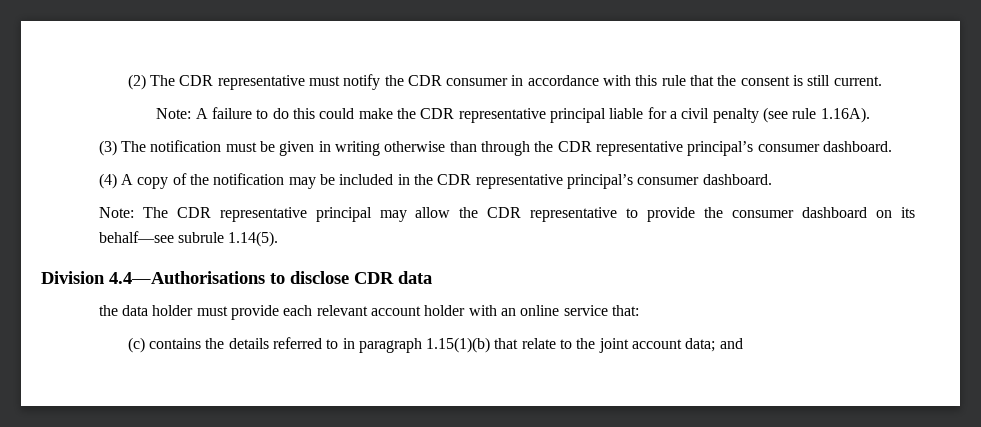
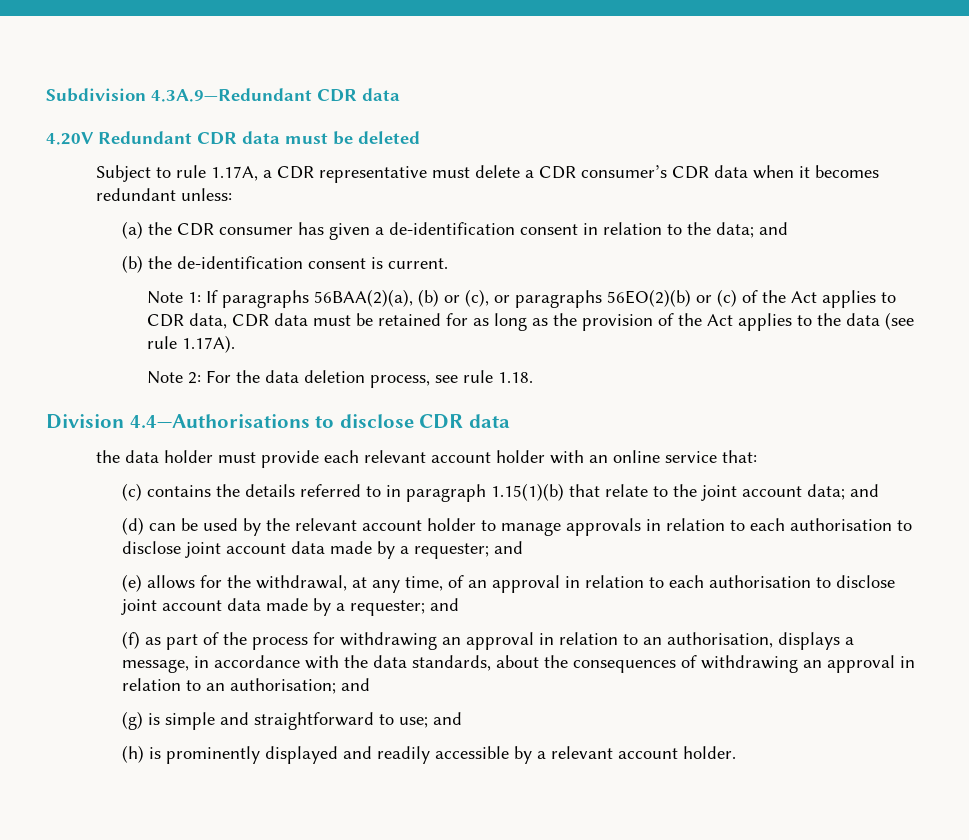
[127,74,737,90] (2) The CDR representative must notify the CDR consumer in accordance with this rule that the -> [46,88,400,102] [46,131,420,145] [96,165,880,183] [96,188,233,201] [121,221,788,240] [121,255,303,273] Subdivision 4.3A.9—Redundant CDR data // 4.20V Redundant CDR data must be deleted // Subject to rule 1.17A, a CDR representative must delete a CDR consumer’s CDR data when it becomes redundant unless: // (a) the CDR consumer has given a de-identification consent in relation to the data; and // (b) the de-identification
[807,75,831,86] still -> (383, 263) none
[156,107,870,123] [98,140,892,156] [98,173,772,189] [98,207,916,222] [98,231,279,247] Note: A failure to do this could make the CDR representative principal liable for a civil penalty (see rule 1.16A). // (3) The notification must be given in writing otherwise than through the CDR representative principal’s consumer dashboard. // (4) A copy of the notification may be included in the CDR representative principal’s consumer dashboard. // Note: The CDR representative principal may allow the CDR representative to provide the consumer dashboard on its behalf—see subrule 1.14(5). -> [146,289,896,308] [146,312,914,331] [146,335,235,353] [146,370,533,388] Note 1: If paragraphs 56BAA(2)(a), (b) or (c), or paragraphs 56EO(2)(b) or (c) of the Act applies to CDR data, CDR data must be retained for as long as the provision of the Act applies to the data (see rule 1.17A). // Note 2: For the data deletion process, see rule 1.18.
(743, 343) none -> [121,517,912,536] [121,541,523,559] [121,574,895,593] [120,598,459,616] [121,631,854,650] [121,655,915,673] [121,678,370,694] [121,711,462,730] [121,745,736,764] // (d) can be used by the relevant account holder to manage approvals in relation to each authorisation to disclose joint account data made by a requester; and // (e) allows for the withdrawal, at any time, of an approval in relation to each authorisation to disclose joint account data made by a requester; and // (f) as part of the process for withdrawing an approval in relation to an authorisation, displays a message, in accordance with the data standards, about the consequences of withdrawing an approval in relation to an authorisation; and // (g) is simple and straightforward to use; and // (h) is prominently displayed and readily accessible by a relevant account holder.

